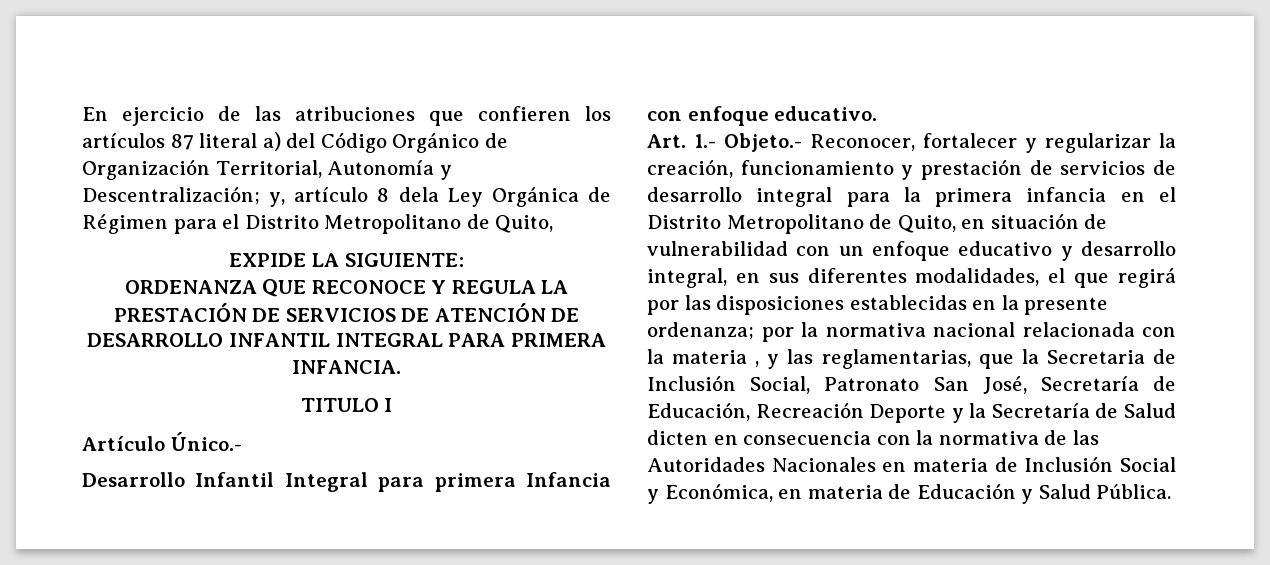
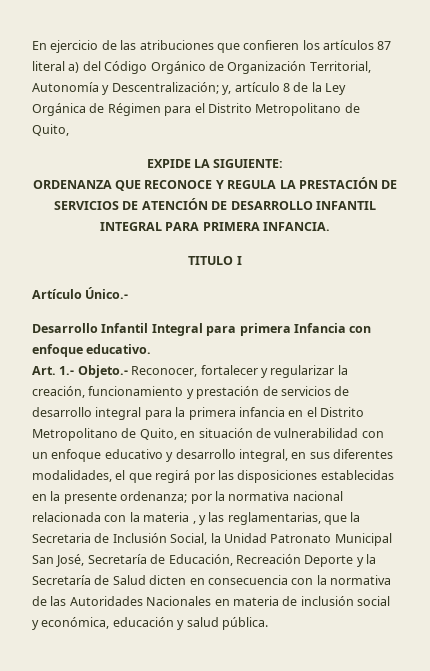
[398,187,439,202] dela -> [293,82,322,92] de la
[824,377,920,391] Patronato -> [210,533,392,546] la Unidad Patronato Municipal
[1024,456,1176,472] [647,483,1172,504] Inclusión Social y Económica, en materia de Educación y Salud Pública. -> [300,596,390,606] [32,617,268,630] inclusión social y económica, educación y salud pública.

